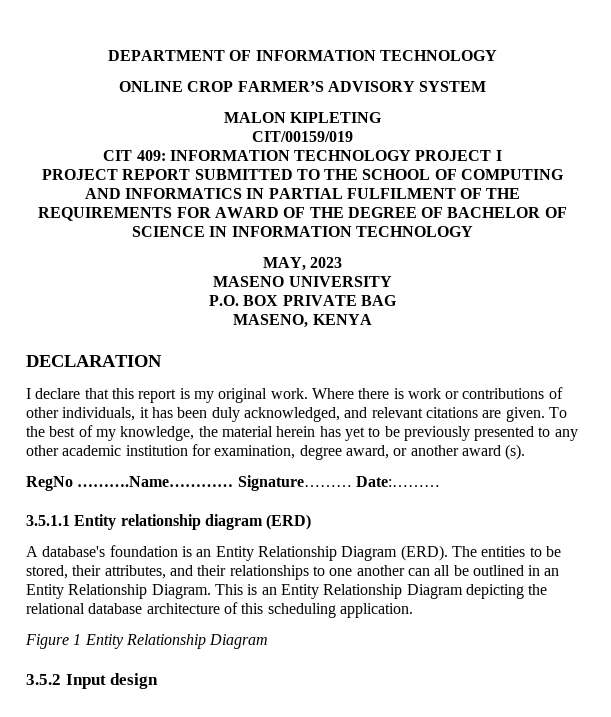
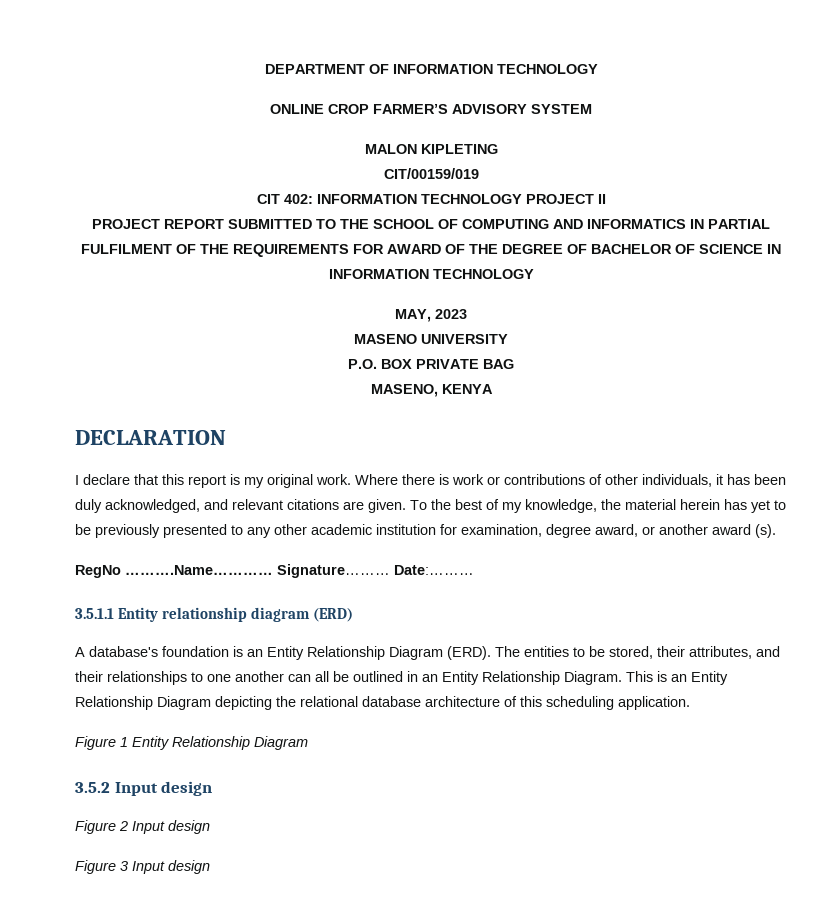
[136,150,166,161] 409: -> [283,194,313,204] 402:
[495,150,502,161] I -> [597,194,606,204] II
(159, 681) none -> [75,820,210,834] [75,860,210,874] // Figure 2 Input design // Figure 3 Input design

